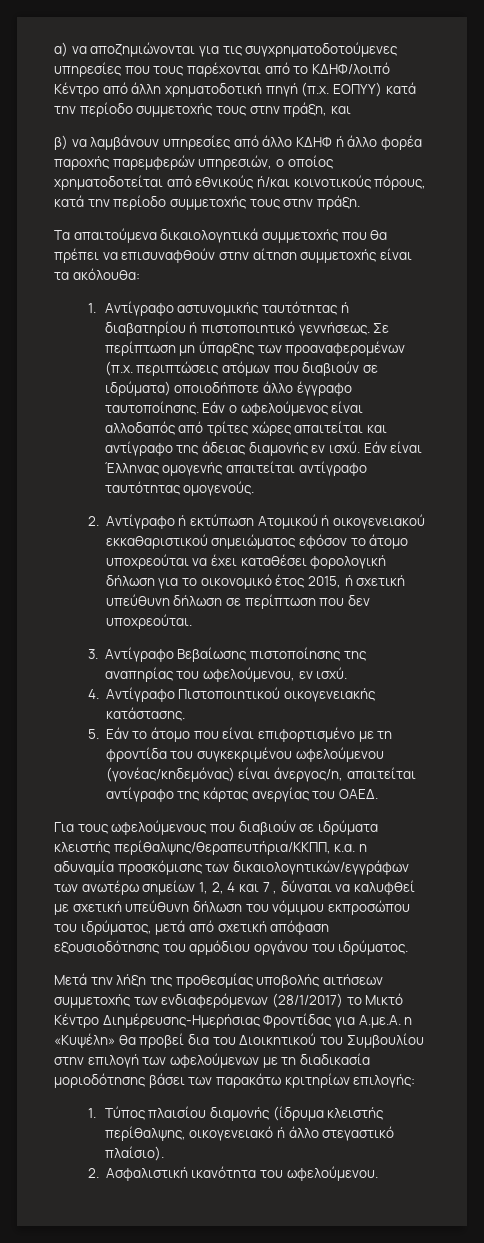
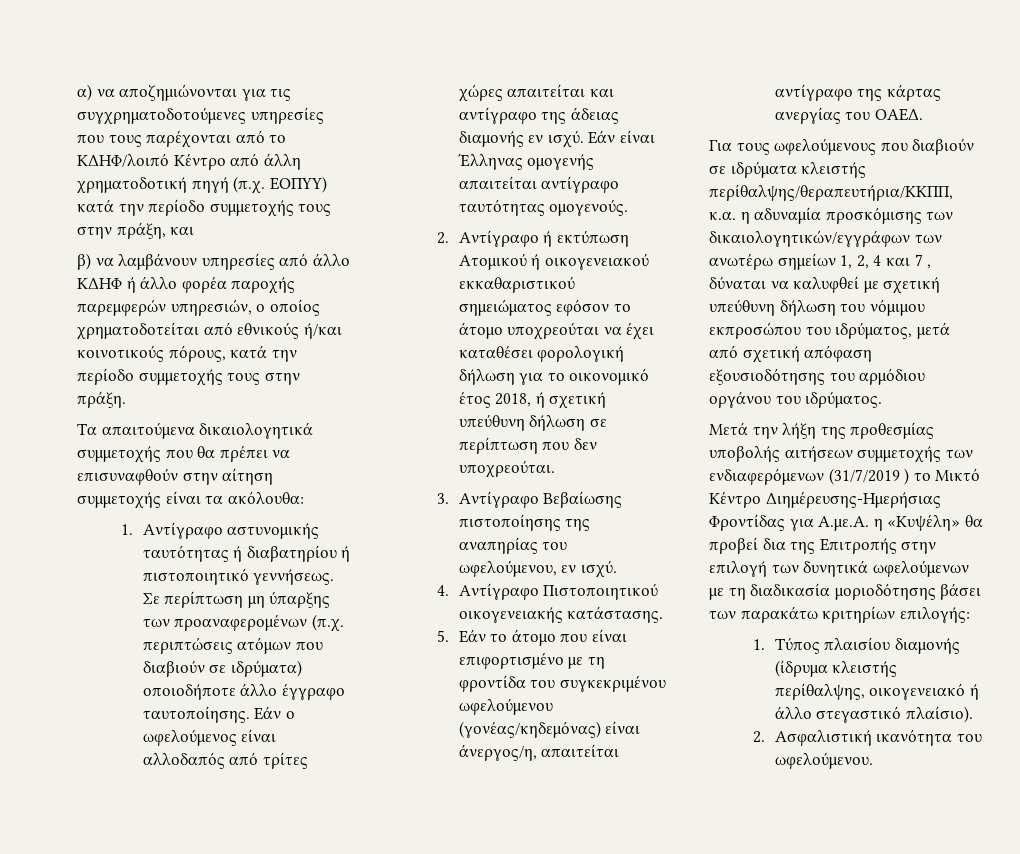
[307,576,341,588] 2015, -> [495,393,532,407] 2018,
[271,993,343,1008] (28/1/2017) -> [828,468,910,485] (31/7/2019 )
[212,1033,424,1048] του Διοικητικού του Συμβουλίου -> [790,538,897,554] της Επιτροπής
(167, 1060) none -> [803,560,869,577] δυνητικά

